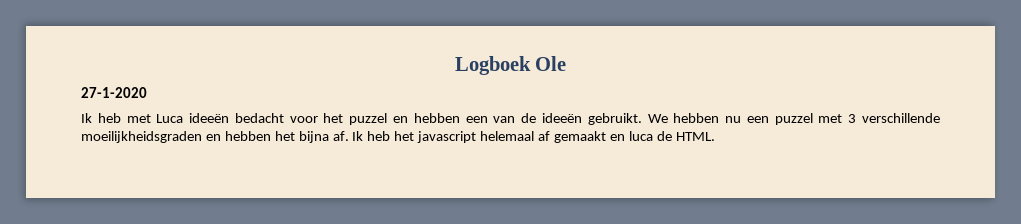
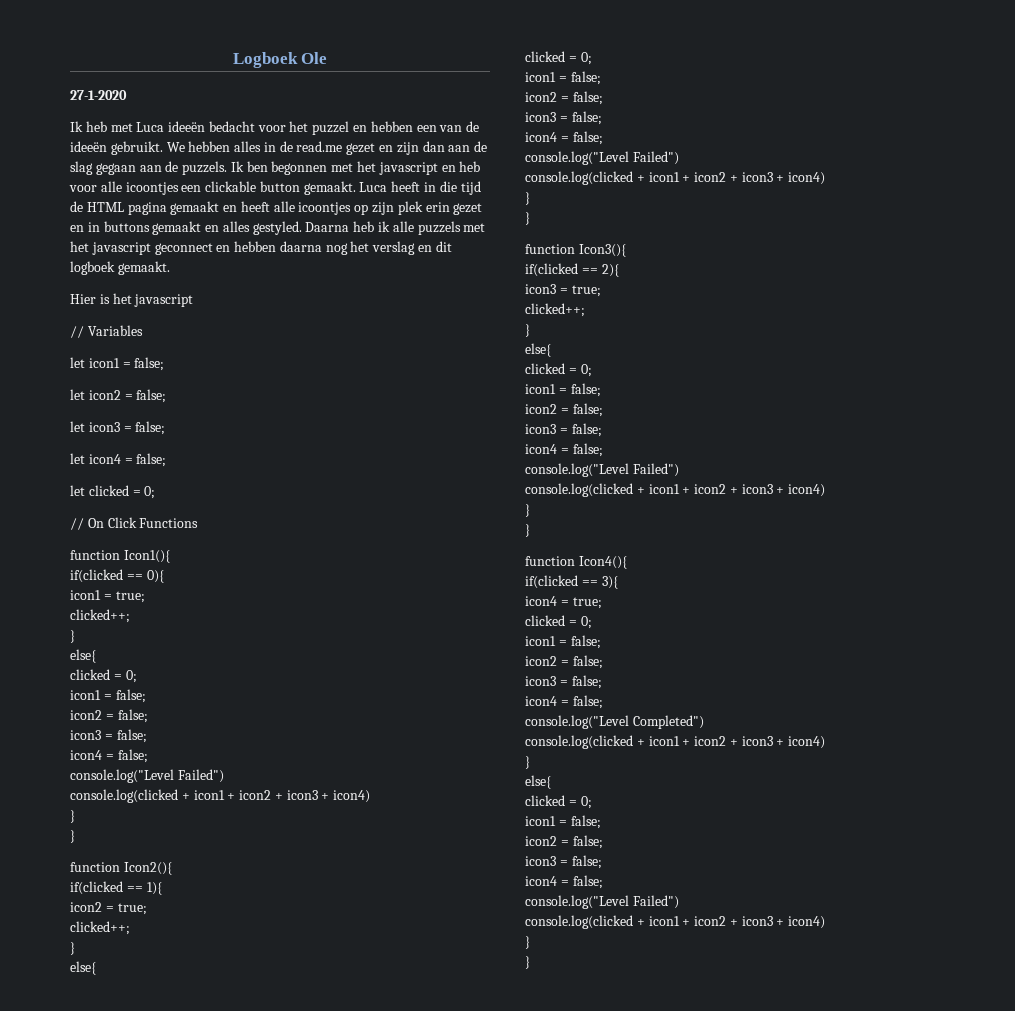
[725,113,940,125] [81,131,715,143] nu een puzzel met 3 verschillende moeilijkheidsgraden en hebben het bijna af. Ik heb het javascript helemaal af gemaakt en luca de HTML. -> [234,141,488,155] [70,161,481,175] [69,181,481,195] [70,201,483,215] [70,221,486,235] [70,241,452,255] [70,261,170,275] [70,293,194,307] [70,325,143,338] [70,357,165,371] [70,389,167,403] [70,421,166,435] [70,453,167,467] [70,485,156,499] [70,517,199,530] [70,550,170,563] [70,569,164,583] [70,590,145,603] [70,609,130,623] [70,630,75,643] [70,649,96,663] [70,669,137,683] [70,689,146,703] [70,709,148,723] [70,729,147,743] [70,749,148,763] [70,769,224,783] [70,789,371,803] [70,810,75,823] [70,830,75,843] [70,862,172,875] [70,881,162,895] [70,902,147,915] [70,921,130,935] [70,942,75,955] [70,961,96,975] [525,51,592,65] [525,71,601,85] [525,91,603,105] [525,111,602,125] [525,131,603,145] [525,151,679,165] [525,171,826,185] [525,192,530,205] [525,212,530,225] [525,244,626,257] [525,263,619,277] [525,284,601,297] [525,303,585,317] [525,324,530,337] [525,343,551,357] [525,363,592,377] [525,383,601,397] [525,403,603,417] [525,423,602,437] [525,443,603,457] [525,463,679,477] [525,483,826,497] [525,504,530,517] [525,524,530,537] [525,556,627,569] [525,575,618,589] [525,596,602,609] [525,615,592,629] [525,635,601,649] [525,655,603,669] [525,675,602,689] [525,695,603,709] [525,715,704,729] [525,735,826,749] [525,756,530,769] [525,775,551,789] [525,795,592,809] [525,815,601,829] [525,835,603,849] [525,855,602,869] [525,875,603,889] [525,895,679,909] [525,915,826,929] [525,936,530,949] [525,956,530,969] alles in de read.me gezet en zijn dan aan de slag gegaan aan de puzzels. Ik ben begonnen met het javascript en heb voor alle icoontjes een clickable button gemaakt. Luca heeft in die tijd de HTML pagina gemaakt en heeft alle icoontjes op zijn plek erin gezet en in buttons gemaakt en alles gestyled. Daarna heb ik alle puzzels met het javascript geconnect en hebben daarna nog het verslag en dit logboek gemaakt. // Hier is het javascript // // Variables // let icon1 = false; // let icon2 = false; // let icon3 = false; // let icon4 = false; // let clicked = 0; // // On Click Functions // function Icon1(){ // if(clicked == 0){ // icon1 = true; // clicked++; // } // else{ // clicked = 0; // icon1 = false; // icon2 = false; // icon3 = false; // icon4 = false; // console.log("Level Failed") // console.log(clicked + icon1 + icon2 + icon3 + icon4) // } // } // function Icon2(){ // if(clicked == 1){ // icon2 = true; // clicked++; // } // else{ // clicked = 0; // icon1 = false; // icon2 = false; // icon3 = false; // icon4 = false; // console.log("Level Failed") // console.log(clicked + icon1 + icon2 + icon3 + icon4) // } // } // function Icon3(){ // if(clicked == 2){ // icon3 = true; // clicked++; // } // else{ // clicked = 0; // icon1 = false; // icon2 = false; // icon3 = false; // icon4 = false; // console.log("Level Failed") // console.log(clicked + icon1 + icon2 + icon3 + icon4) // } // } // function Icon4(){ // if(clicked == 3){ // icon4 = true; // clicked = 0; // icon1 = false; // icon2 = false; // icon3 = false; // icon4 = false; // console.log("Level Completed") // console.log(clicked + icon1 + icon2 + icon3 + icon4) // } // else{ // clicked = 0; // icon1 = false; // icon2 = false; // icon3 = false; // icon4 = false; // console.log("Level Failed") // console.log(clicked + icon1 + icon2 + icon3 + icon4) // } // }

